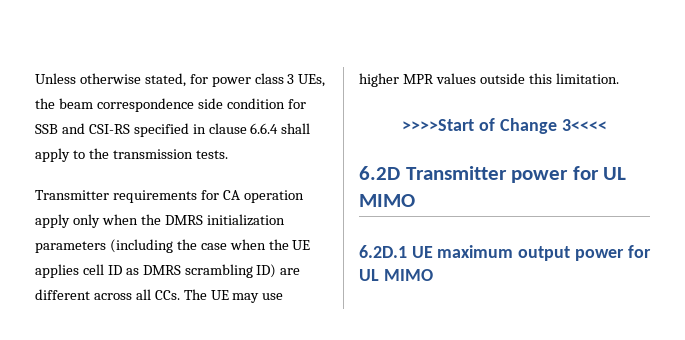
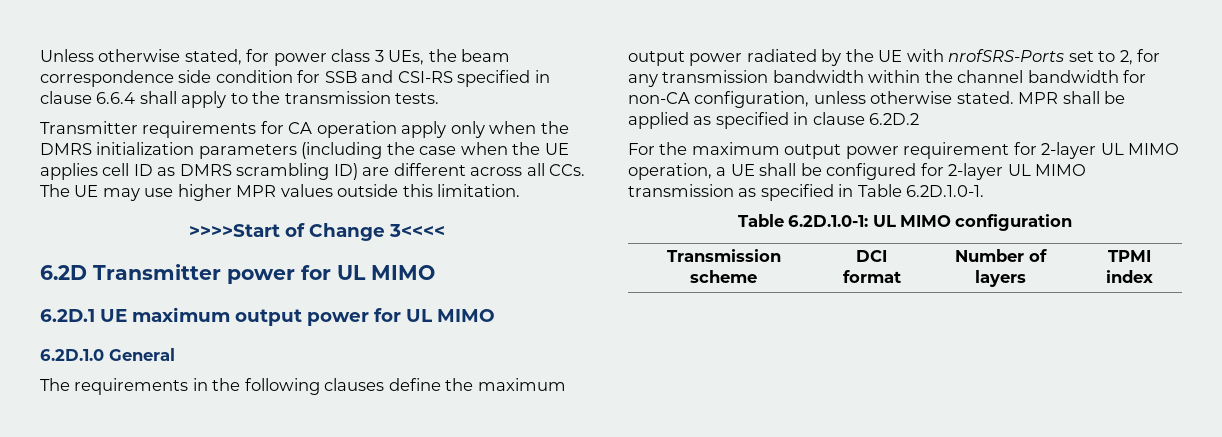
(433, 275) none -> [40,348,175,361] [40,378,566,395] [628,49,1161,66] [628,70,1147,87] [628,91,1126,108] [628,112,920,129] [628,142,1180,159] [628,163,1087,180] [628,184,985,201] [737,214,1073,231] [666,249,781,262] [690,270,757,283] [856,250,887,262] [842,270,901,283] [955,249,1047,262] [975,270,1026,287] [1107,250,1151,262] [1105,270,1153,283] // 6.2D.1.0 General // The requirements in the following clauses define the maximum output power radiated by the UE with nrofSRS-Ports set to 2, for any transmission bandwidth within the channel bandwidth for non-CA configuration, unless otherwise stated. MPR shall be applied as specified in clause 6.2D.2 // For the maximum output power requirement for 2-layer UL MIMO operation, a UE shall be configured for 2-layer UL MIMO transmission as specified in Table 6.2D.1.0-1. // Table 6.2D.1.0-1: UL MIMO configuration // Transmission scheme | DCI format | Number of layers | TPMI index

